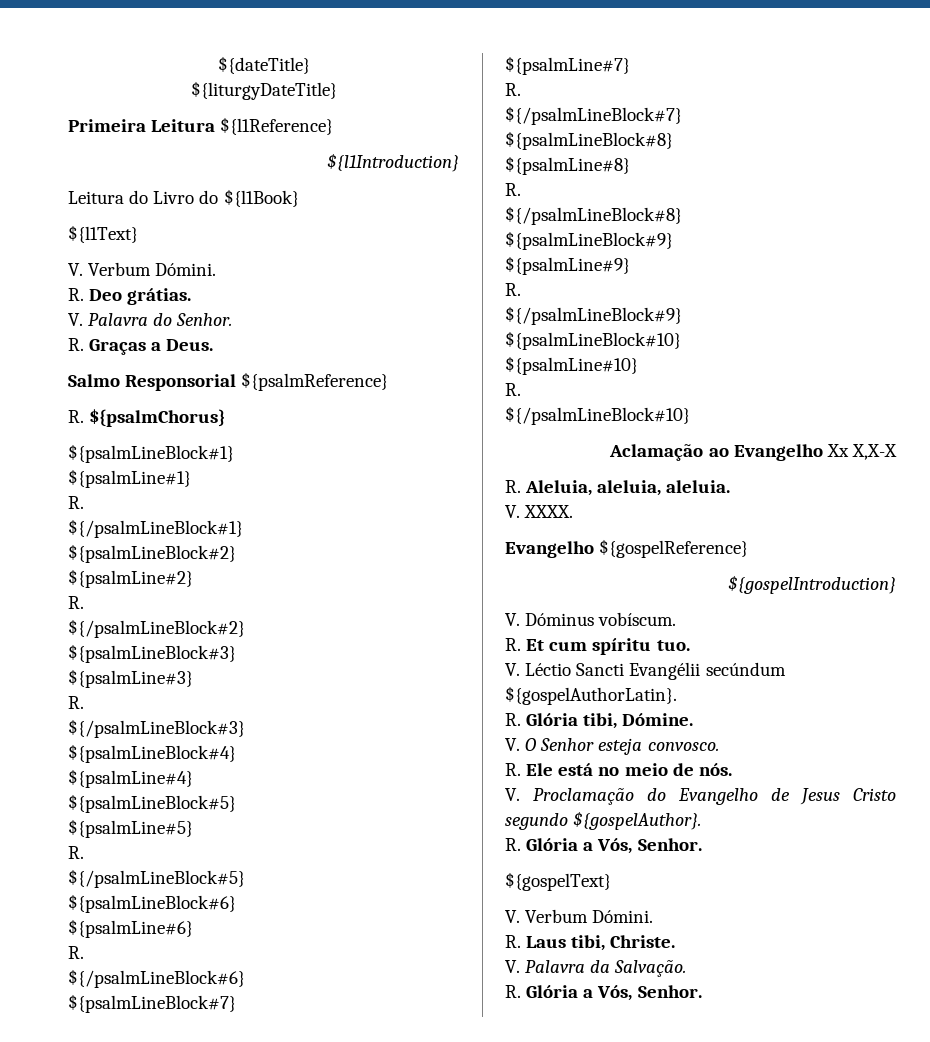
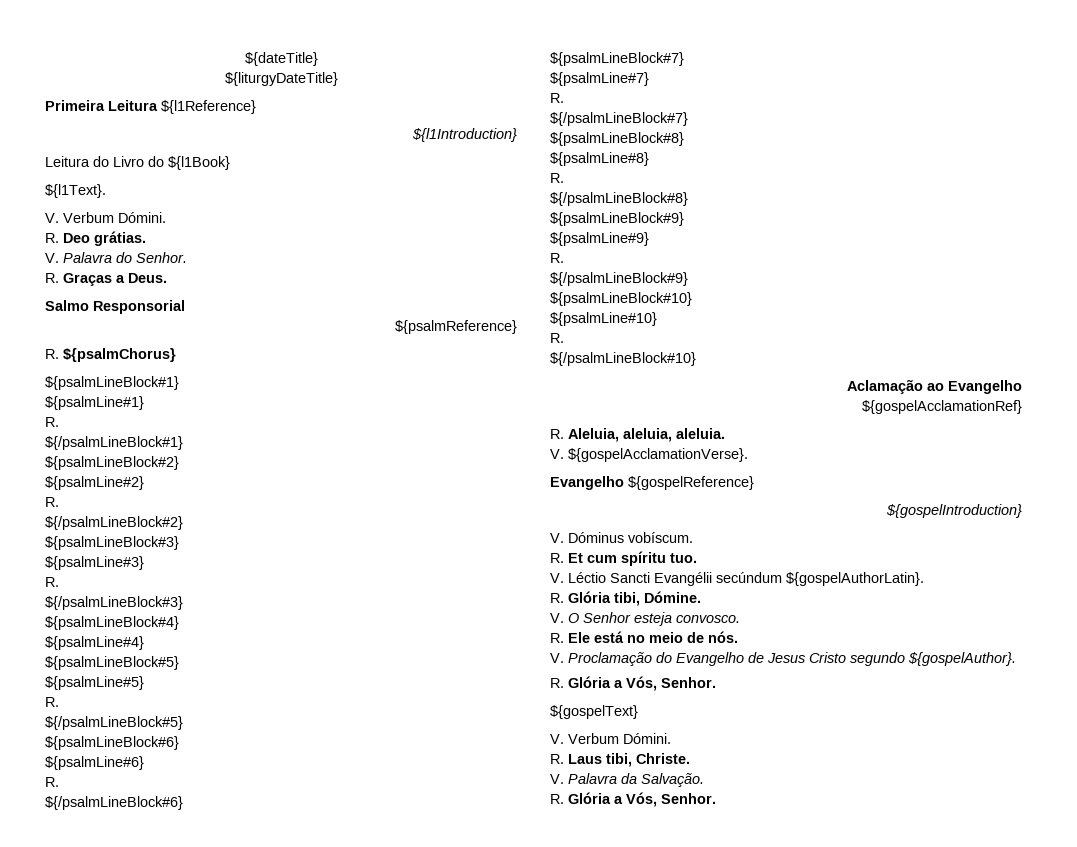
[68,225,138,243] ${l1Text} -> [45,184,106,198] ${l1Text}.
(237, 382) none -> (185, 307) //
[826,444,897,460] Xx X,X-X -> [862,400,1022,414] // ${gospelAcclamationRef}
[524,505,574,518] XXXX. -> [568,448,748,462] ${gospelAcclamationVerse}.

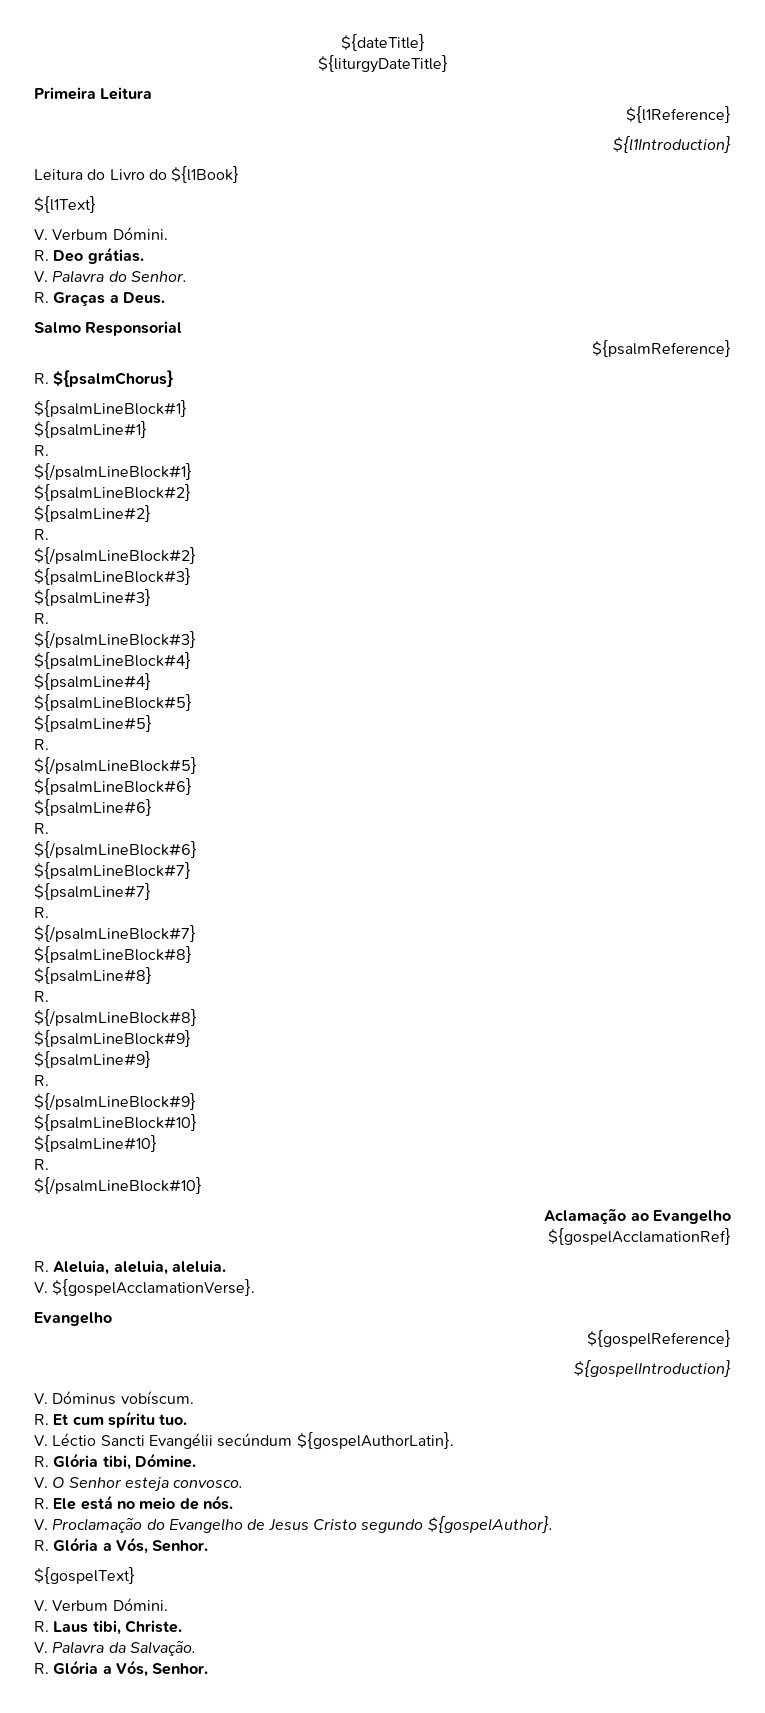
(158, 105) none -> (153, 93) //
[45,184,106,198] ${l1Text}. -> [34,196,96,213] ${l1Text}
(624, 483) none -> (112, 1319) //

